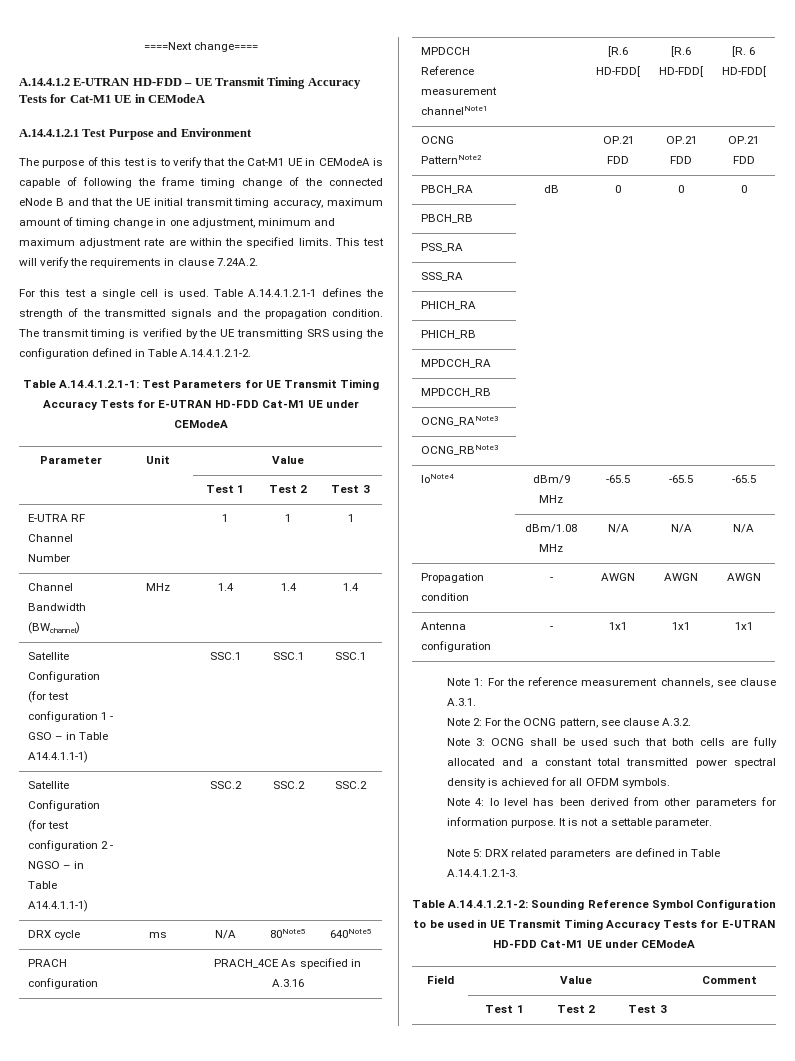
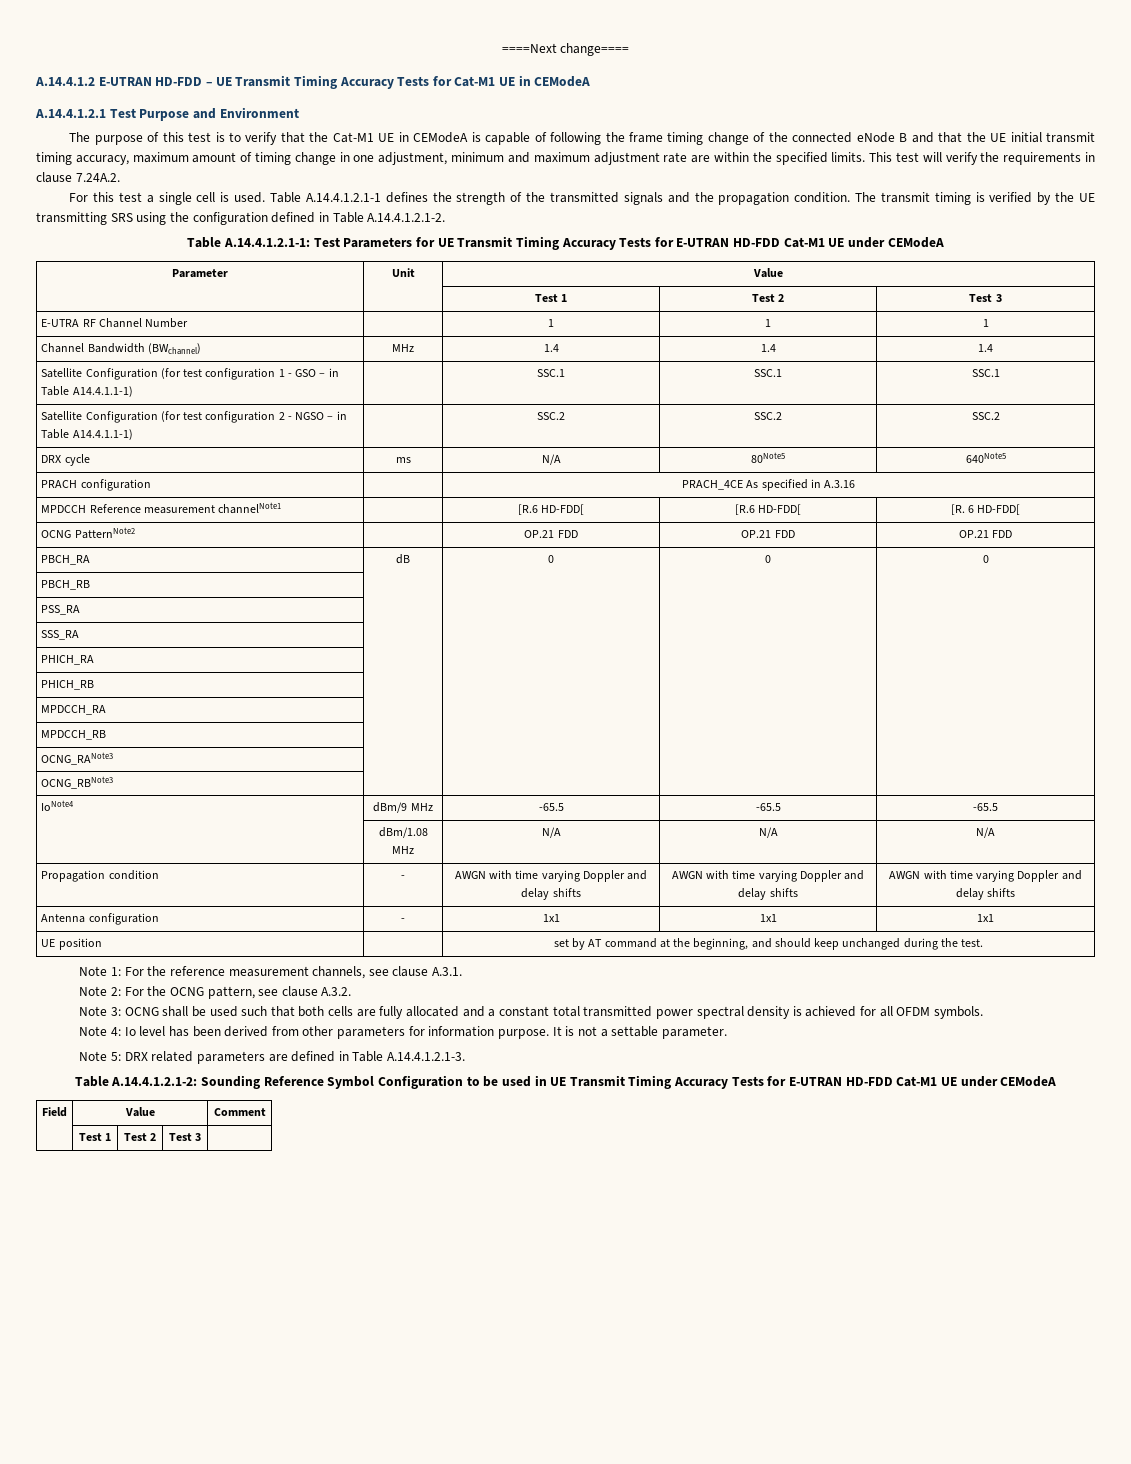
[664,573,698,581] [726,573,761,581] | AWGN | AWGN -> [489,870,648,882] [521,888,581,900] [671,870,865,882] [738,888,798,900] [889,870,1082,882] [955,888,1016,900] with time varying Doppler and delay shifts | AWGN with time varying Doppler and delay shifts | AWGN with time varying Doppler and delay shifts
(753, 626) none -> [41,938,102,950] [553,938,984,950] // UE position | | set by AT command at the beginning, and should keep unchanged during the test.

